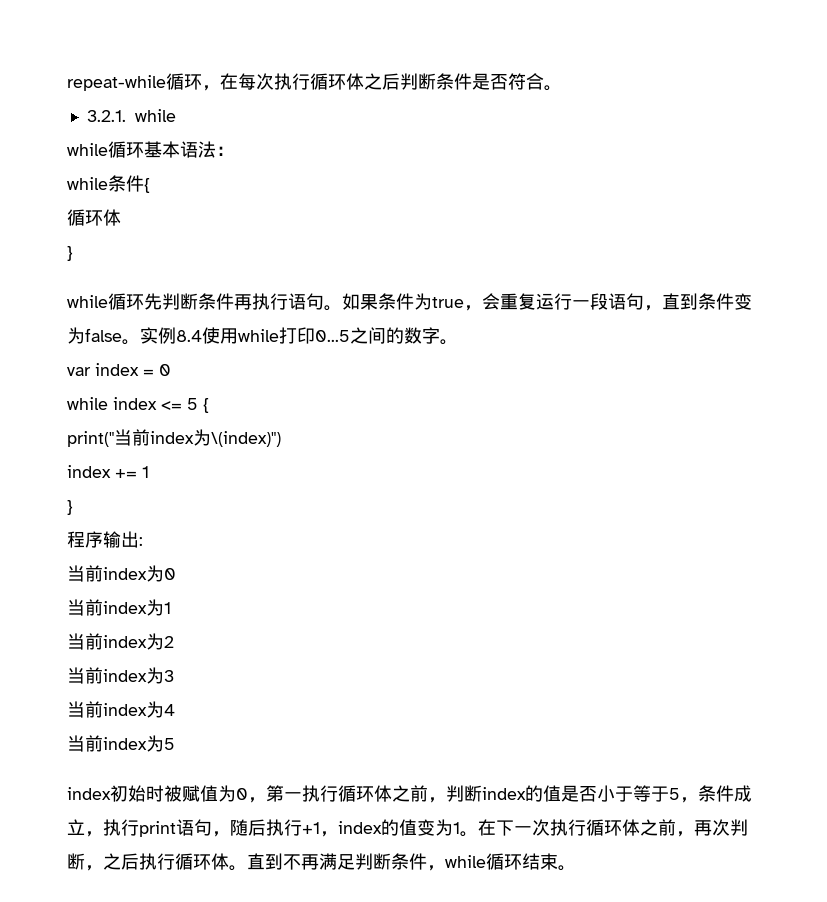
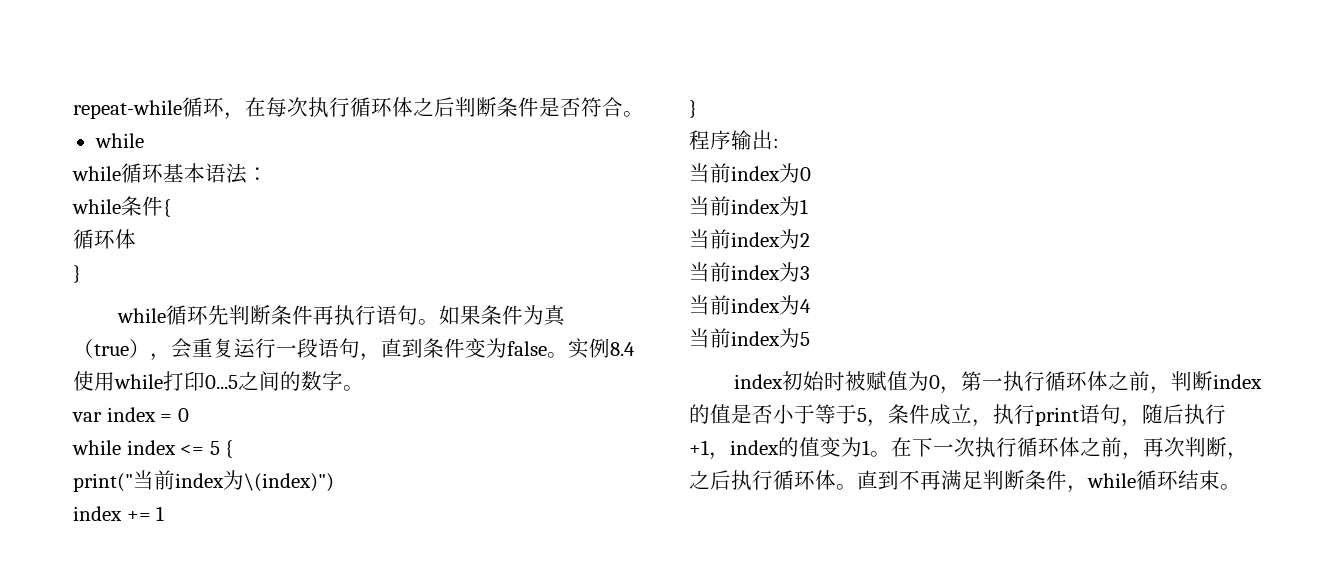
[86,110,126,122] 3.2.1. -> (644, 114) none
[432,297,464,308] true -> [543,305,565,326] [73,338,150,358] 真（true）

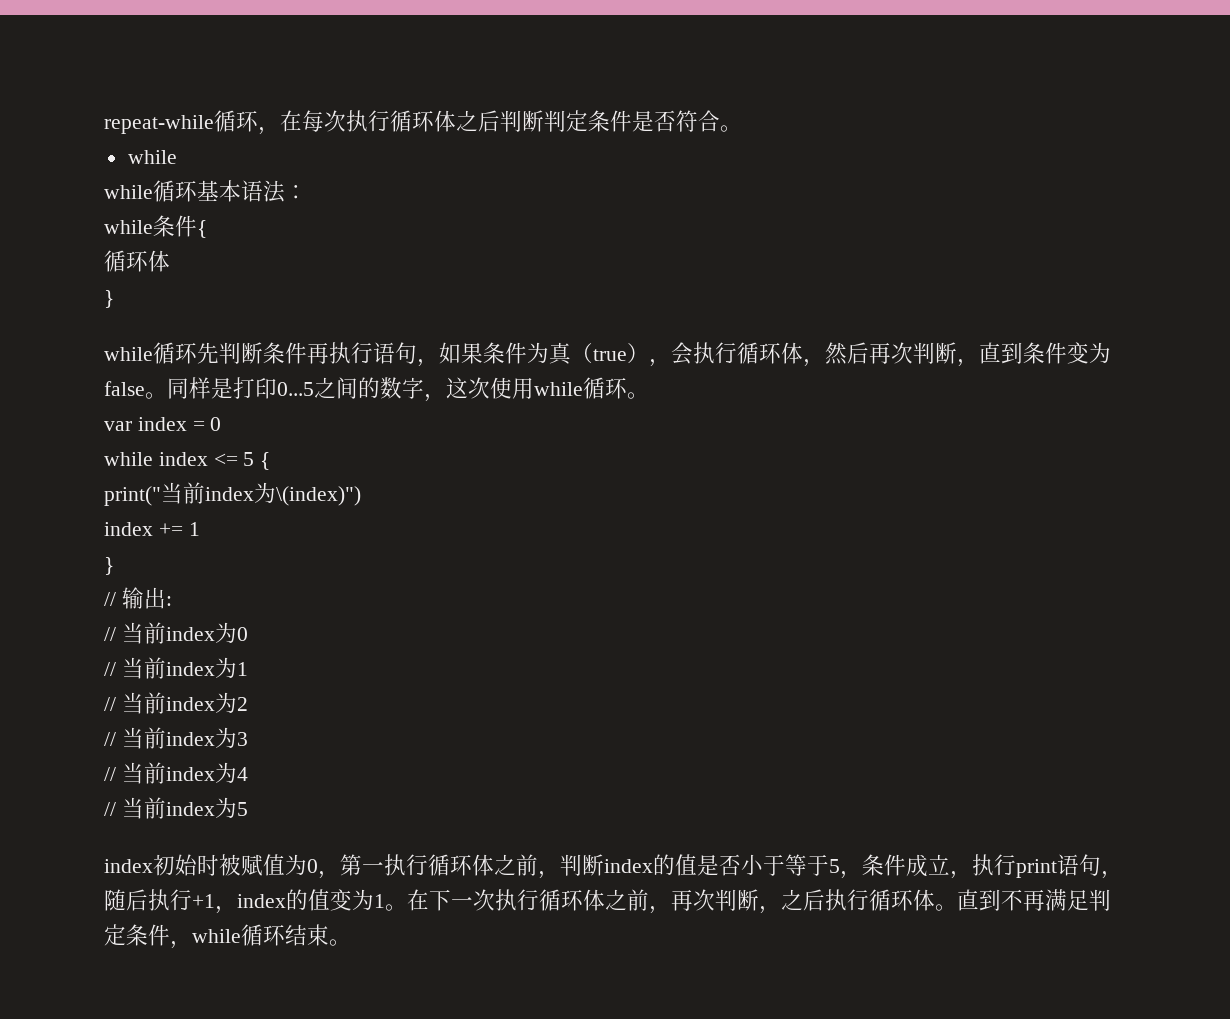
(497, 107) none -> [544,110,588,132] 判定
[417,319,439,325] 。 -> [417,359,439,367] ，
[192,338,360,358] 重复运行一段语句 -> [693,342,957,367] 执行循环体，然后再次判断
[568,338,635,359] [73,371,163,391] 实例8.4使用while -> [167,377,233,399] 同样是
(343, 381) none -> [424,377,628,402] ，这次使用while循环
[689,130,731,150] 程序 -> [104,592,116,606] //
(779, 143) none -> [104,627,116,641] //
(811, 174) none -> [104,662,116,676] //
(808, 206) none -> [104,697,116,711] //
(810, 240) none -> [104,732,116,746] //
(810, 273) none -> [104,767,116,781] //
(811, 306) none -> [104,802,116,816] //
[1004,470,1025,490] 断 -> [104,924,126,946] 定

